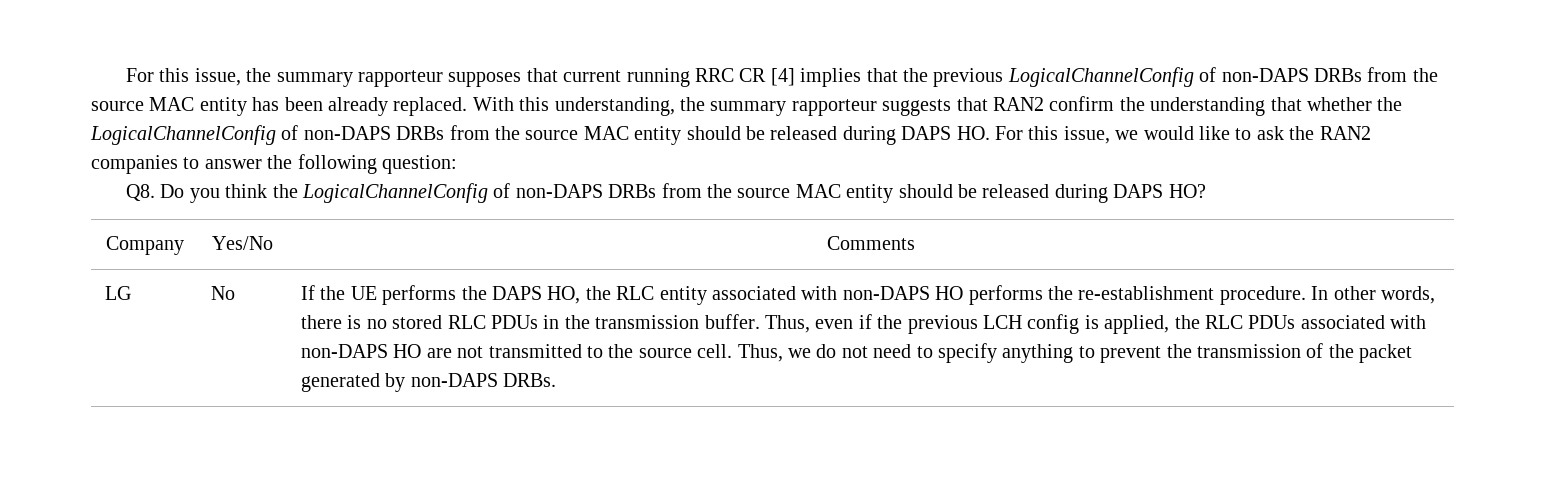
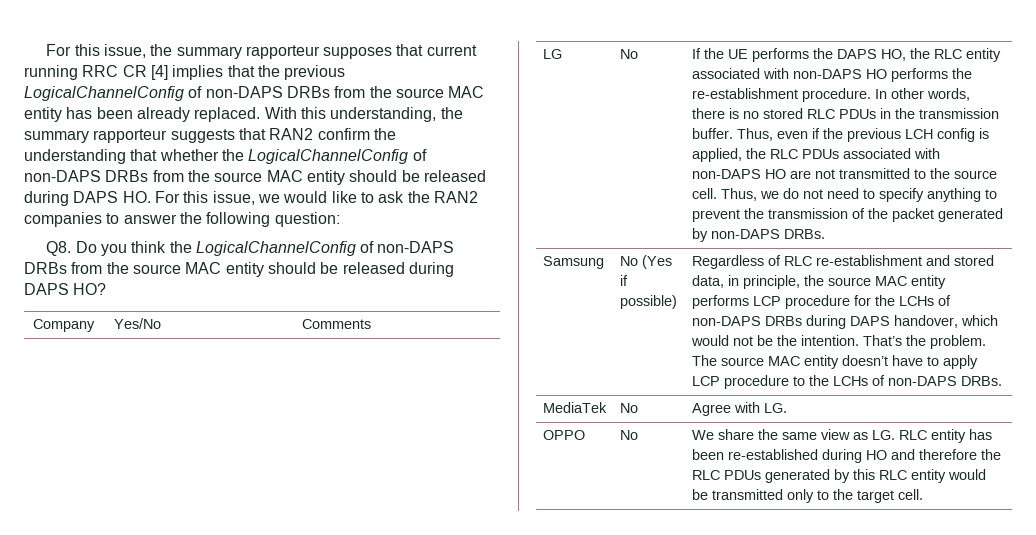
(557, 380) none -> [542,256,604,269] [619,255,672,269] [619,275,628,286] [619,295,677,309] [691,255,994,269] [691,275,946,289] [691,295,951,309] [691,315,998,329] [690,335,986,349] [691,355,978,369] [691,375,1002,389] [542,402,607,413] [619,403,638,413] [691,402,787,416] [542,430,585,440] [619,430,638,440] [691,429,992,443] [691,449,1001,463] [691,469,986,483] [691,489,923,503] // Samsung | No (Yes if possible) | Regardless of RLC re-establishment and stored data, in principle, the source MAC entity performs LCP procedure for the LCHs of non-DAPS DRBs during DAPS handover, which would not be the intention. That’s the problem. The source MAC entity doesn’t have to apply LCP procedure to the LCHs of non-DAPS DRBs. // MediaTek | No | Agree with LG. // OPPO | No | We share the same view as LG. RLC entity has been re-established during HO and therefore the RLC PDUs generated by this RLC entity would be transmitted only to the target cell.

